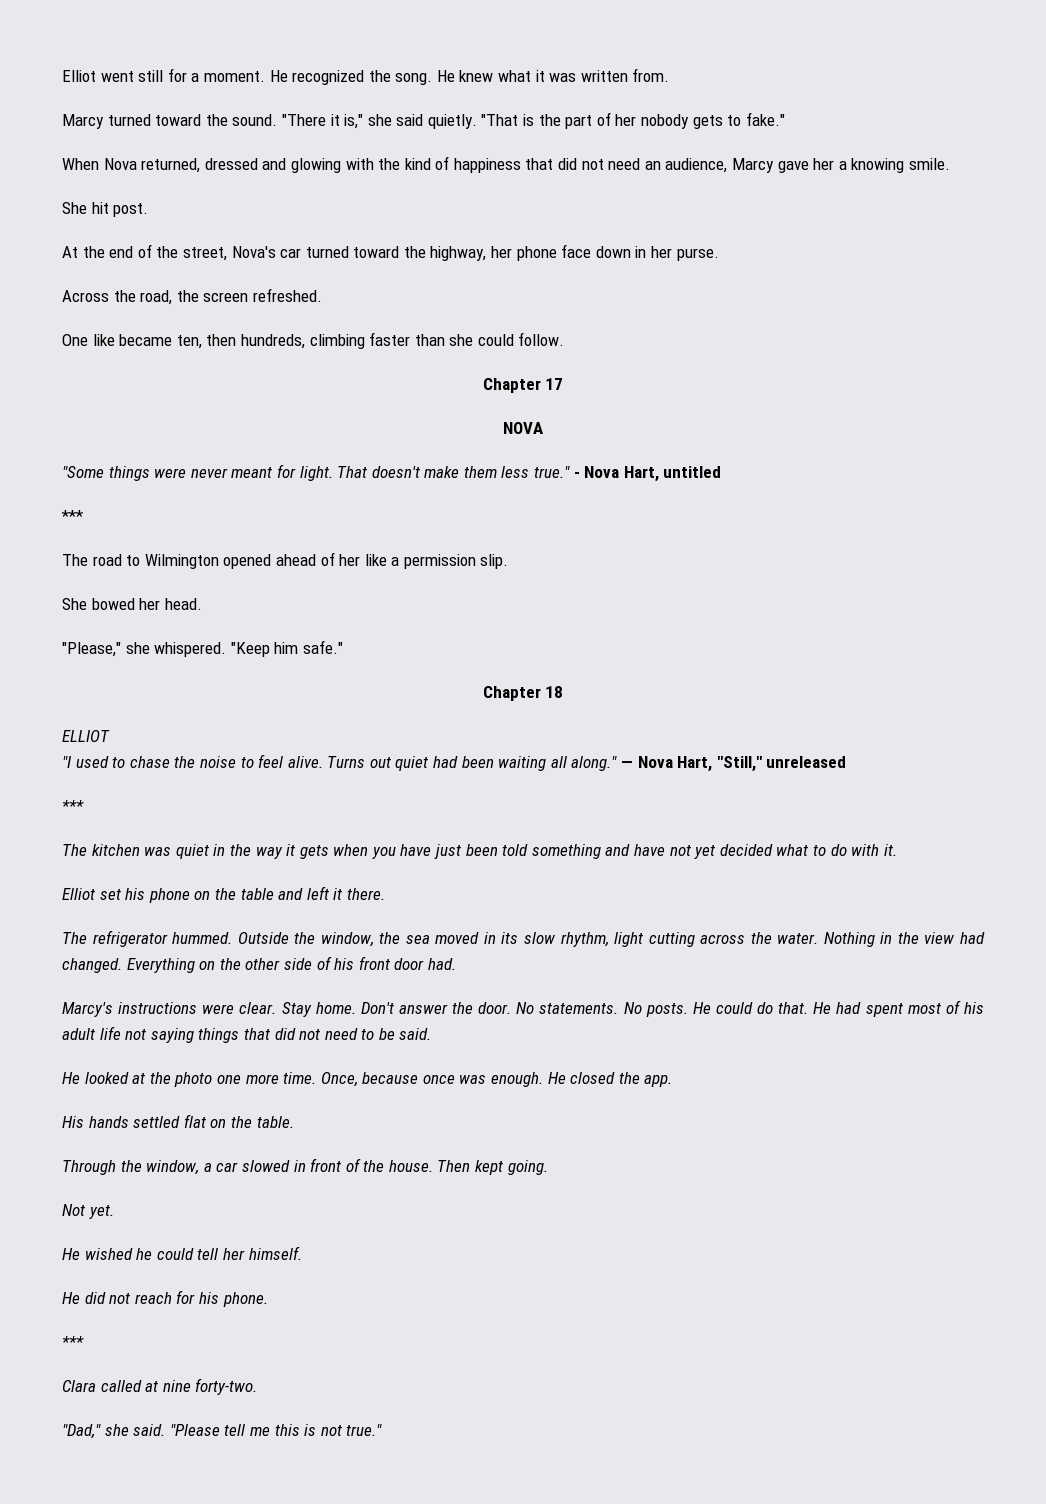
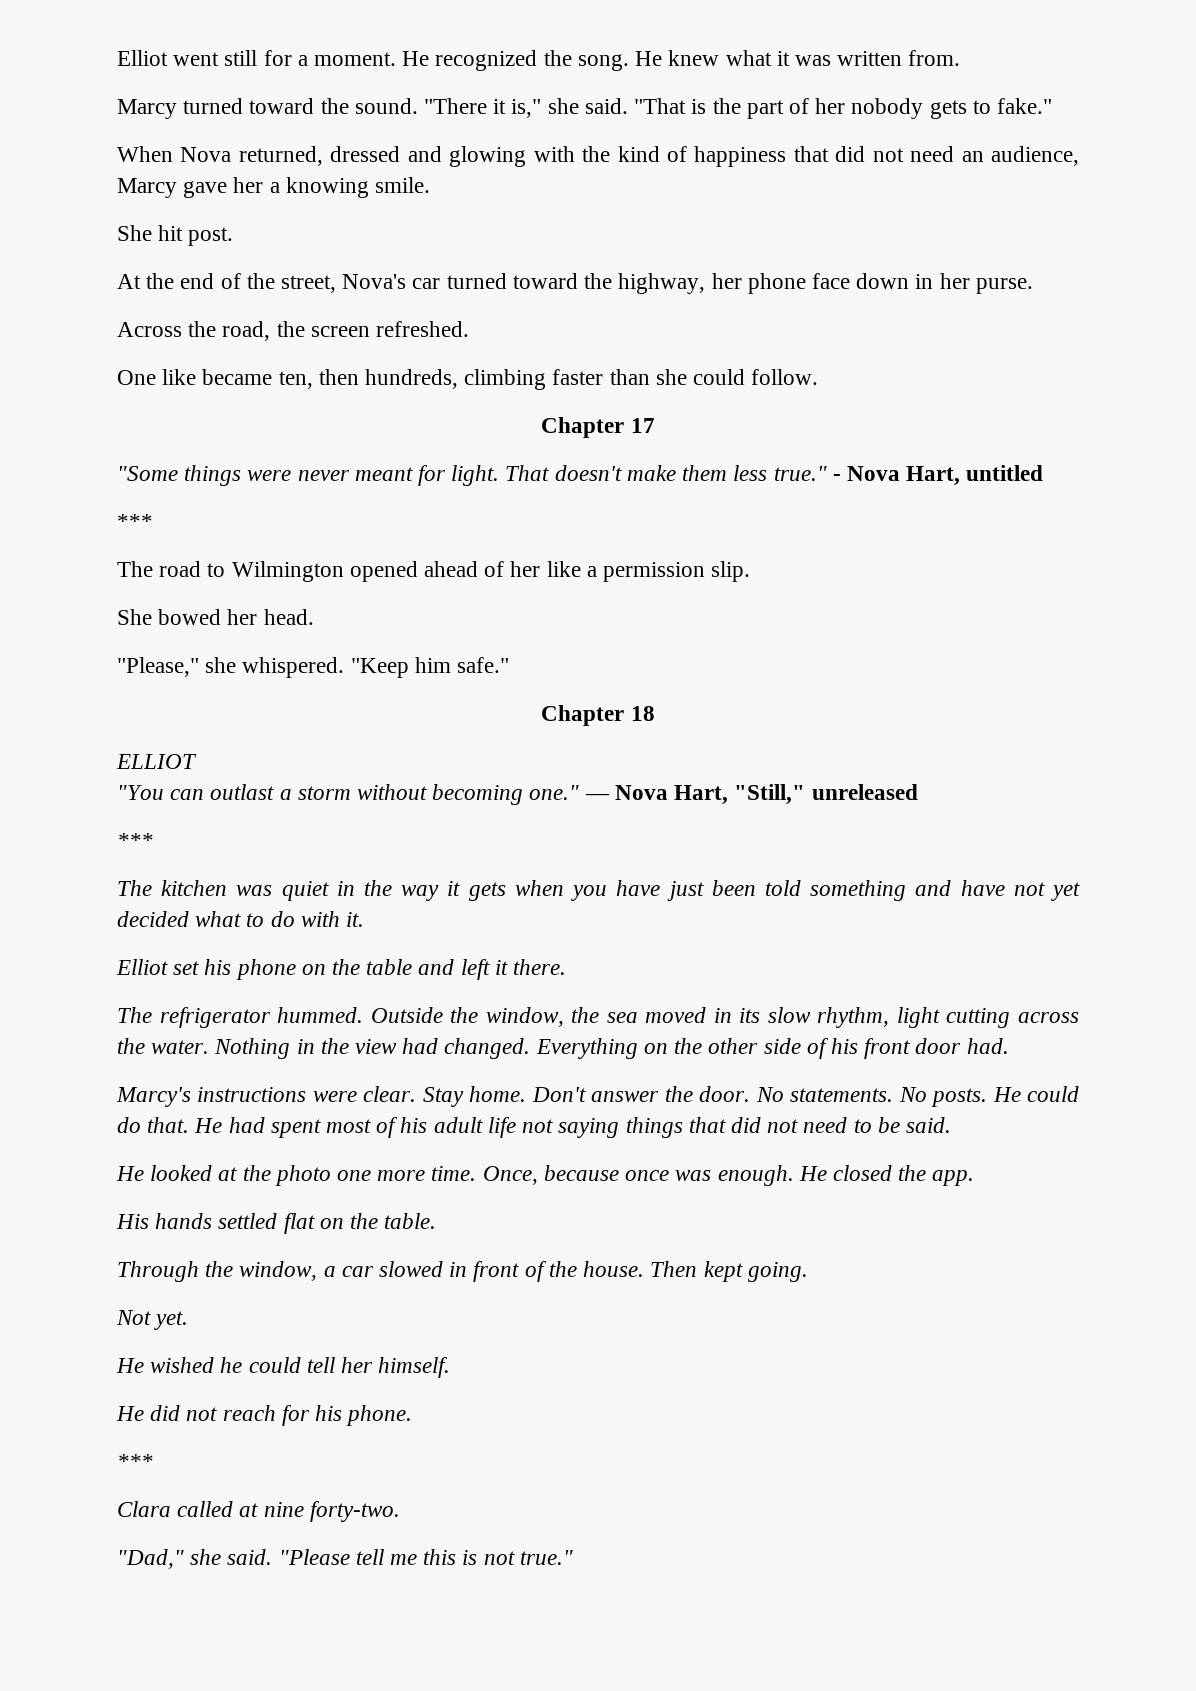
[396,114,477,129] said quietly. -> [584,98,628,114] said.
[503,422,543,434] // NOVA -> (655, 425) none
[62,754,618,771] "I used to chase the noise to feel alive. Turns out quiet had been waiting all along." -> [117,784,580,805] "You can outlast a storm without becoming one."

